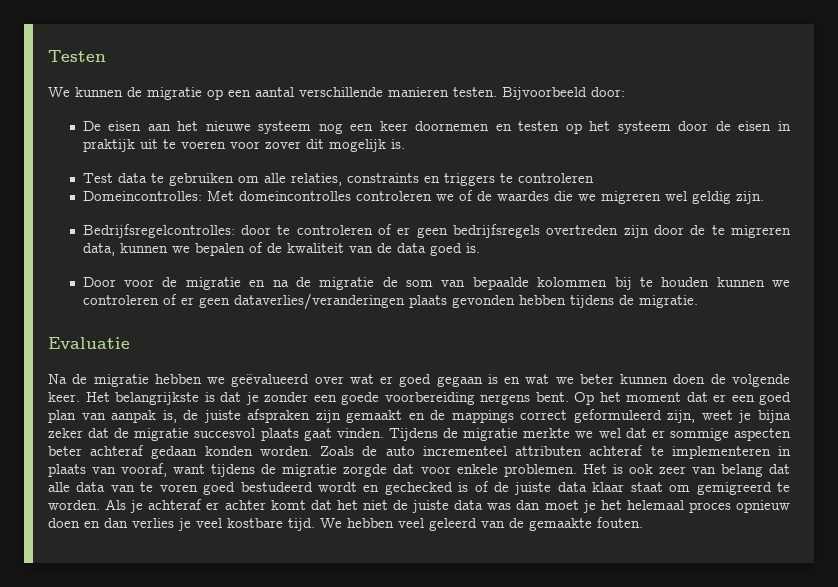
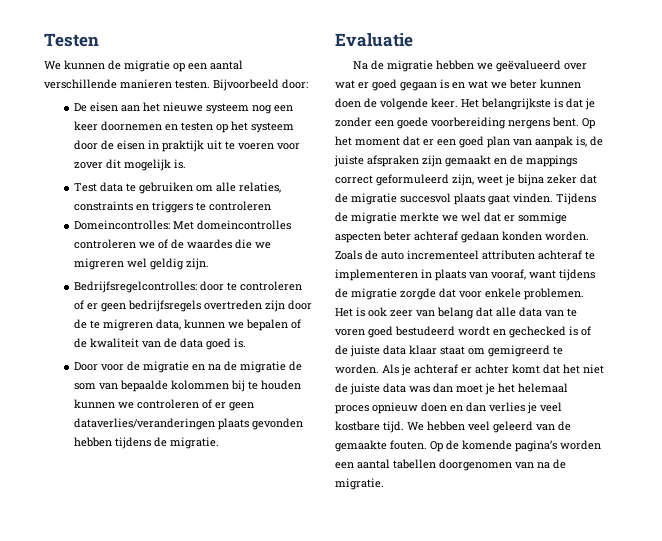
(643, 522) none -> [430,440,601,452] [335,459,566,471] [335,478,384,490] Op de komende pagina’s worden een aantal tabellen doorgenomen van na de migratie.

